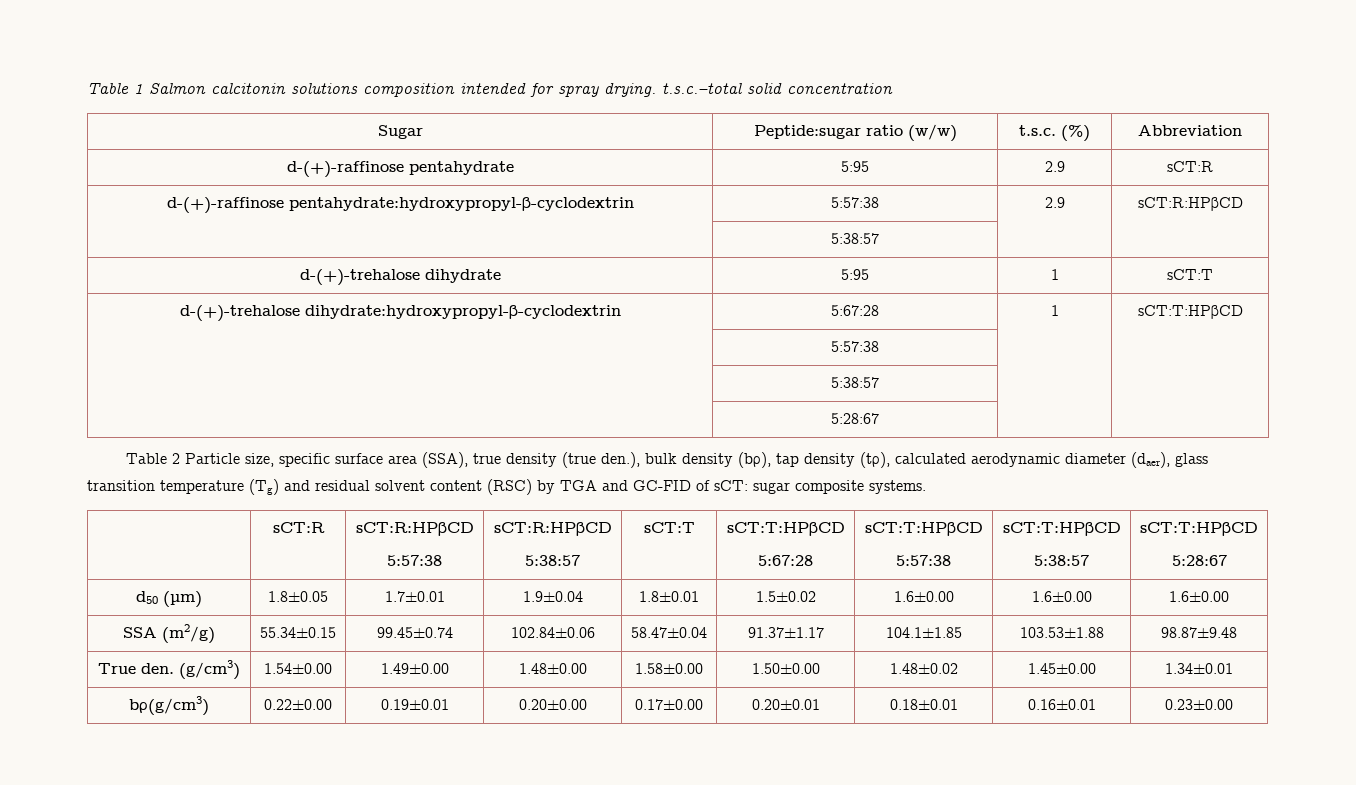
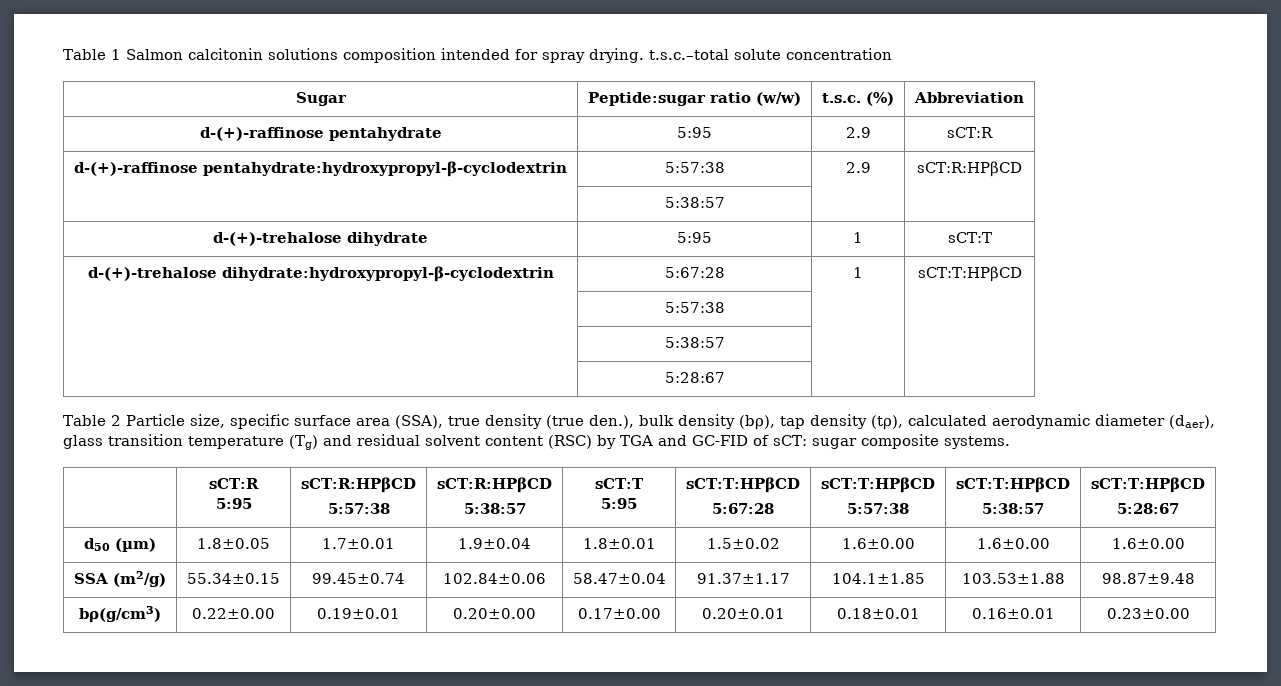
[747,83,782,94] solid -> [733,49,781,60] solute
(325, 527) none -> [215,498,252,509] // 5:95
(695, 527) none -> [601,498,637,509] // 5:95
[98,660,240,680] [264,663,332,674] [380,663,449,674] [518,663,587,674] [635,663,703,674] [751,663,820,674] [889,663,958,674] [1027,663,1096,674] [1165,663,1233,674] // True den. (g/cm3) | 1.54±0.00 | 1.49±0.00 | 1.48±0.00 | 1.58±0.00 | 1.50±0.00 | 1.48±0.02 | 1.45±0.00 | 1.34±0.01 -> (1195, 578) none

